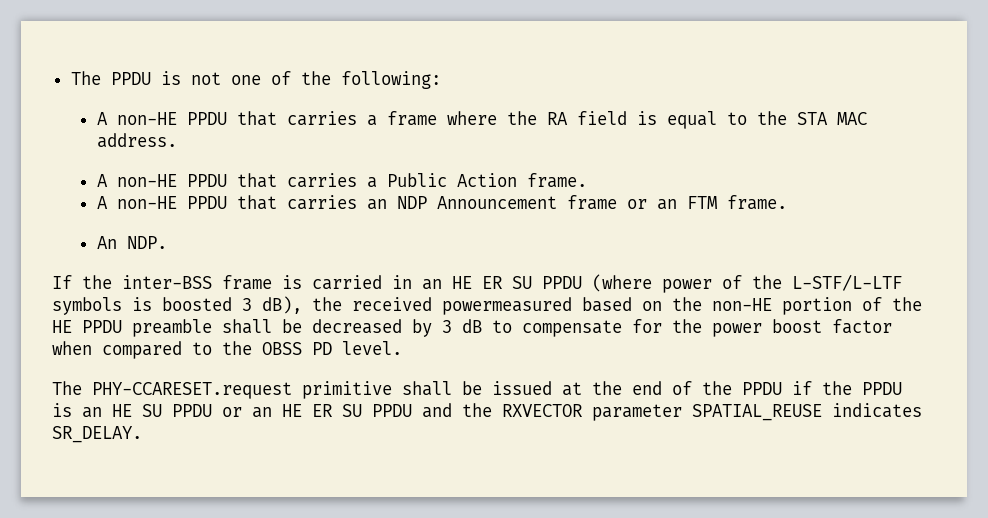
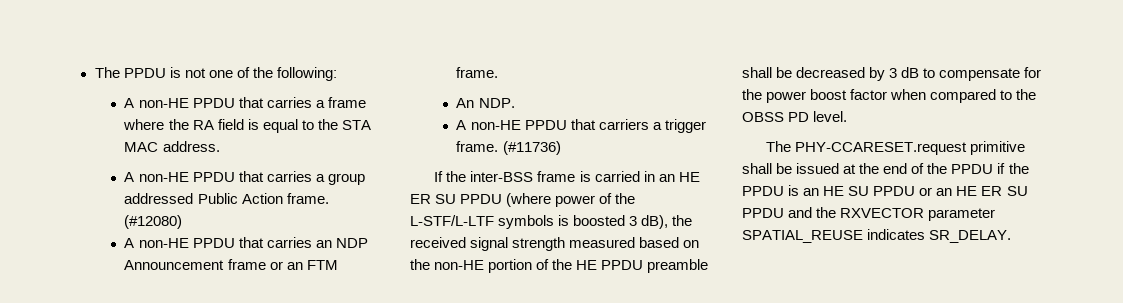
(377, 182) none -> [327,173,365,185] [124,193,194,204] group addressed
(587, 180) none -> [124,215,183,229] (#12080)
(167, 242) none -> [456,119,706,133] [456,141,561,155] // A non-HE PPDU that carriers a trigger frame. (#11736)
[442,297,572,315] powermeasured -> [470,237,636,251] signal strength measured

